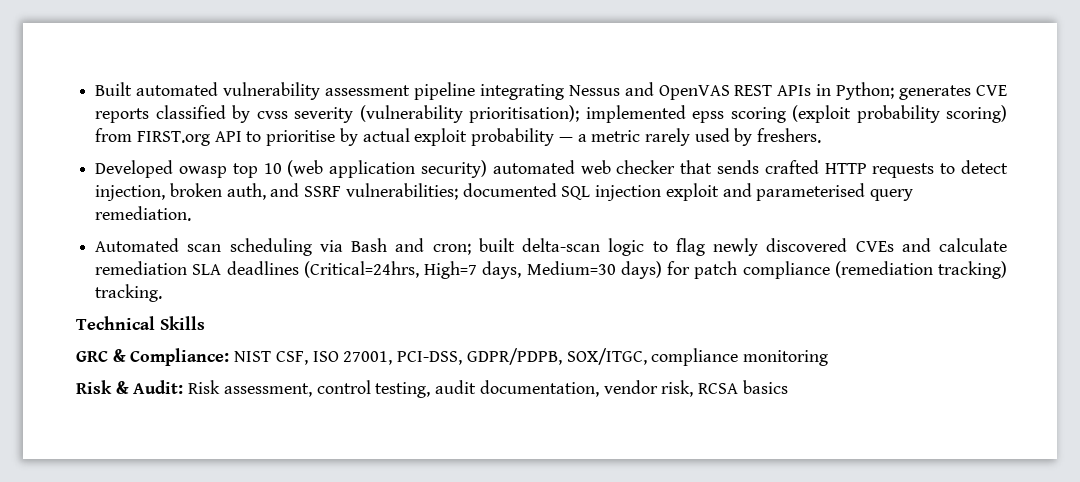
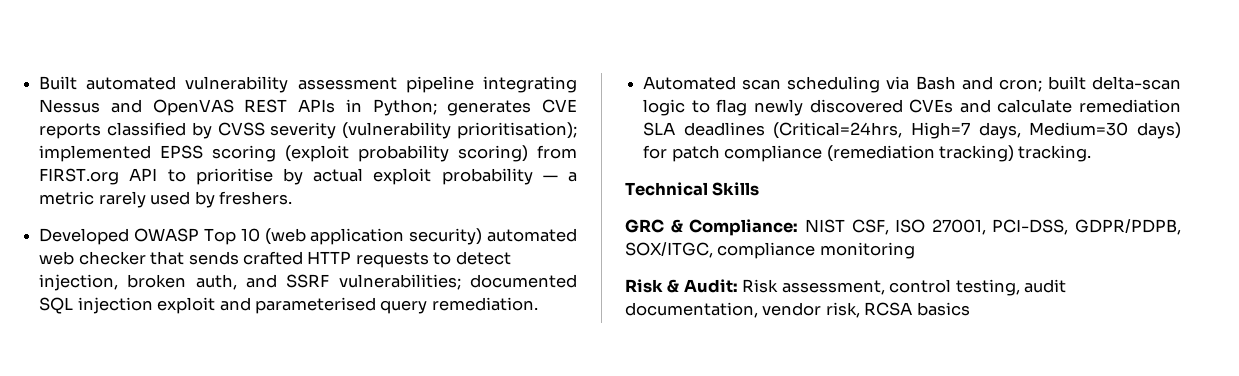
[256,111,288,119] cvss -> [217,122,265,136] CVSS
[692,111,725,123] epss -> [160,145,204,159] EPSS
[179,163,258,178] owasp top -> [133,228,236,245] OWASP Top

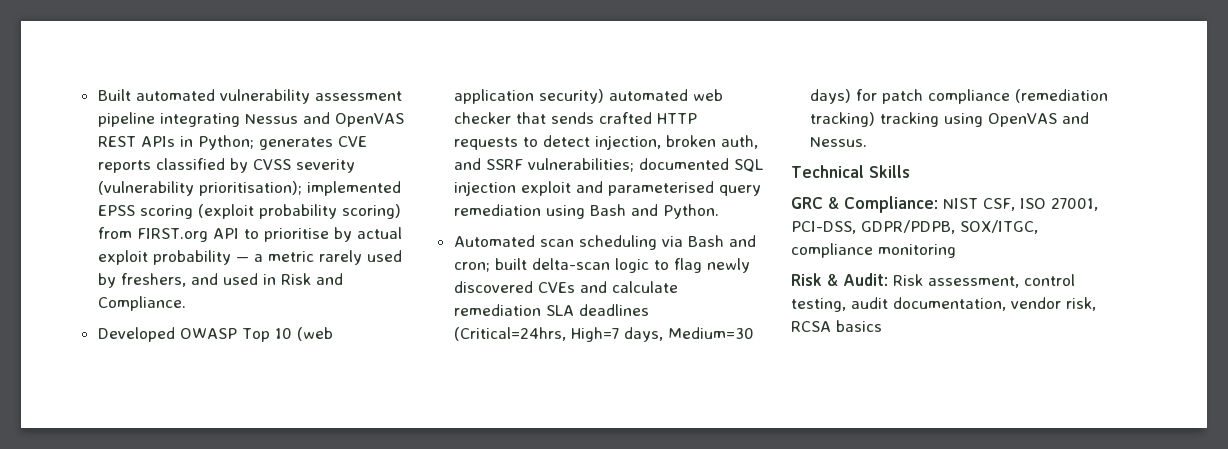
[218,191,292,205] freshers. -> [120,273,343,287] [97,296,186,311] freshers, and used in Risk and Compliance.
[431,297,538,311] remediation. -> [453,204,719,219] remediation using Bash and Python.
[1018,145,1092,162] tracking. -> [879,112,1089,127] [809,137,867,147] tracking using OpenVAS and Nessus.

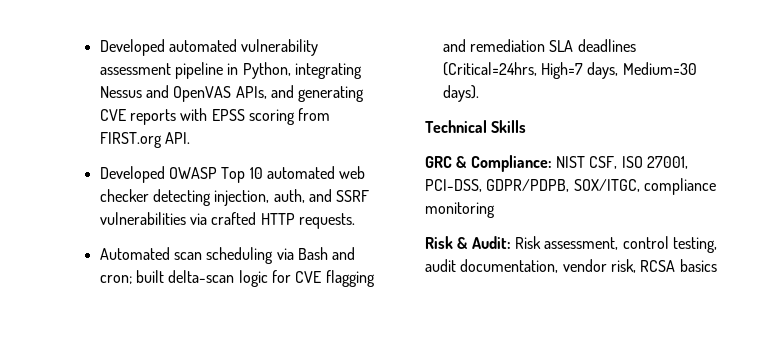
[97,89,131,101] Built -> [99,39,165,56] Developed
(155, 119) none -> [227,62,291,79] in Python,
[97,135,367,150] [97,158,355,173] [97,181,401,196] [97,204,401,219] [97,227,402,242] [97,250,402,265] [97,273,343,288] [97,296,186,311] [97,327,333,342] [453,89,723,104] [453,112,697,124] [453,135,758,150] [453,158,763,172] [453,181,761,196] [453,204,719,219] REST APIs in Python; generates CVE reports classified by CVSS severity (vulnerability prioritisation); implemented EPSS scoring (exploit probability scoring) from FIRST.org API to prioritise by actual exploit probability — a metric rarely used by freshers, and used in Risk and Compliance. // Developed OWASP Top 10 (web application security) automated web checker that sends crafted HTTP requests to detect injection, broken auth, and SSRF vulnerabilities; documented SQL injection exploit and parameterised query remediation using Bash and Python. -> [235,85,365,102] [99,108,331,125] [99,132,190,148] [99,166,366,183] [99,189,370,206] [99,212,355,229] APIs, and generating CVE reports with EPSS scoring from FIRST.org API. // Developed OWASP Top 10 automated web checker detecting injection, auth, and SSRF vulnerabilities via crafted HTTP requests.
[653,258,750,273] [453,281,678,293] to flag newly discovered CVEs and calculate -> [271,270,375,287] [442,39,466,52] for CVE flagging and
[809,89,1108,104] [809,112,1089,127] [809,137,867,147] days) for patch compliance (remediation tracking) tracking using OpenVAS and Nessus. -> [442,85,479,102] days).

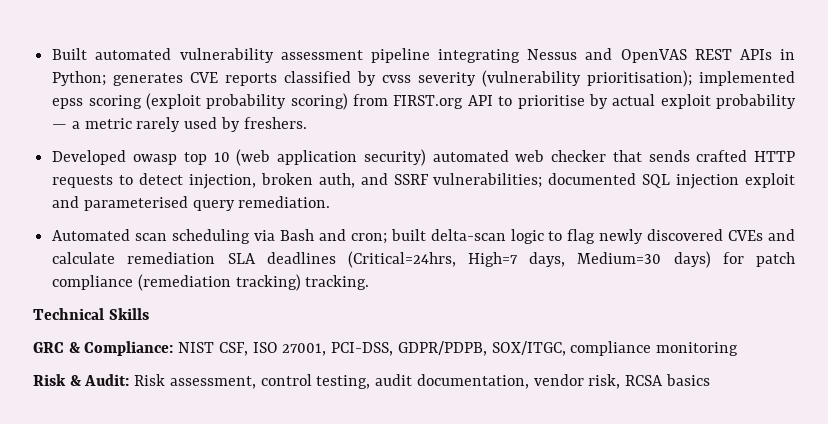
[99,39,165,56] Developed -> [52,48,88,60] Built
[227,62,291,79] in Python, -> (430, 55) none
[235,85,365,102] [99,108,331,125] [99,132,190,148] [99,166,366,183] [99,189,370,206] [99,212,355,229] APIs, and generating CVE reports with EPSS scoring from FIRST.org API. // Developed OWASP Top 10 automated web checker detecting injection, auth, and SSRF vulnerabilities via crafted HTTP requests. -> [694,49,795,60] [52,70,796,87] [52,93,797,110] [52,117,307,132] [52,149,795,166] [52,173,796,189] [52,196,331,211] REST APIs in Python; generates CVE reports classified by cvss severity (vulnerability prioritisation); implemented epss scoring (exploit probability scoring) from FIRST.org API to prioritise by actual exploit probability — a metric rarely used by freshers. // Developed owasp top 10 (web application security) automated web checker that sends crafted HTTP requests to detect injection, broken auth, and SSRF vulnerabilities; documented SQL injection exploit and parameterised query remediation.
[271,270,375,287] [442,39,466,52] for CVE flagging and -> [548,229,795,244] [52,252,116,264] to flag newly discovered CVEs and calculate
[442,85,479,102] days). -> [673,251,795,268] [52,274,370,291] days) for patch compliance (remediation tracking) tracking.

